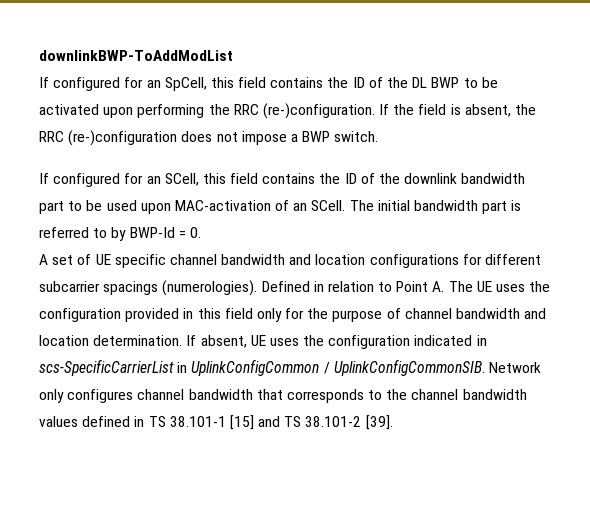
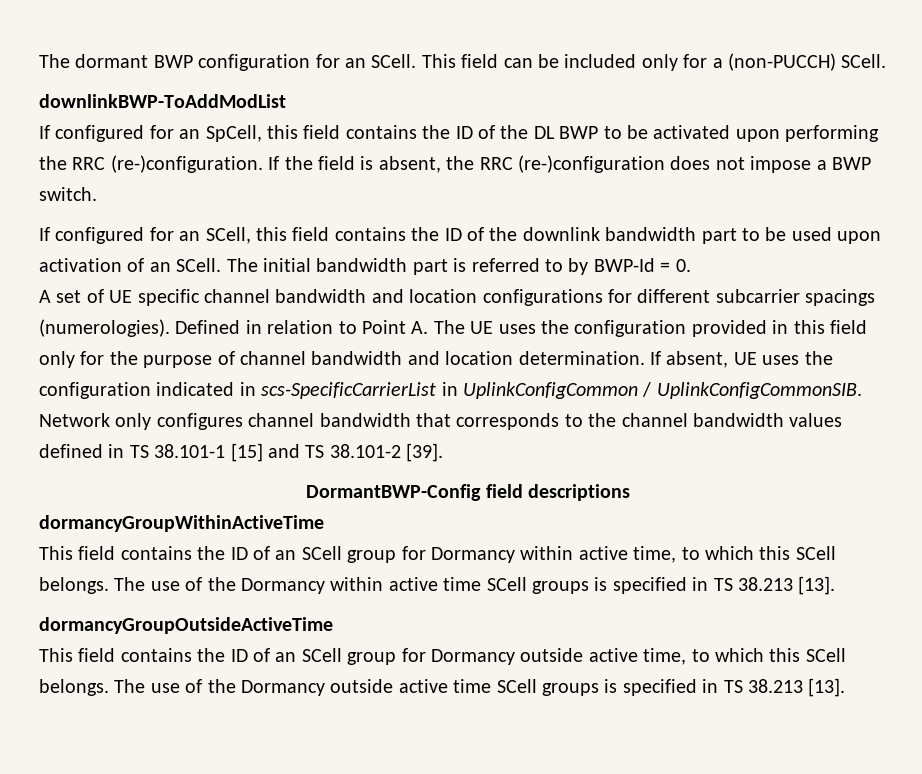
(39, 55) none -> [39,53,887,71] The dormant BWP configuration for an SCell. This field can be included only for a (non-PUCCH) SCell. //
[174,200,271,211] MAC-activation -> [39,258,122,272] activation
(393, 422) none -> [306,484,630,501] [39,515,324,532] [39,546,836,563] [39,576,836,595] [39,617,333,634] [39,648,846,665] [39,678,846,697] // DormantBWP-Config field descriptions // dormancyGroupWithinActiveTime // This field contains the ID of an SCell group for Dormancy within active time, to which this SCell belongs. The use of the Dormancy within active time SCell groups is specified in TS 38.213 [13]. // dormancyGroupOutsideActiveTime // This field contains the ID of an SCell group for Dormancy outside active time, to which this SCell belongs. The use of the Dormancy outside active time SCell groups is specified in TS 38.213 [13].

